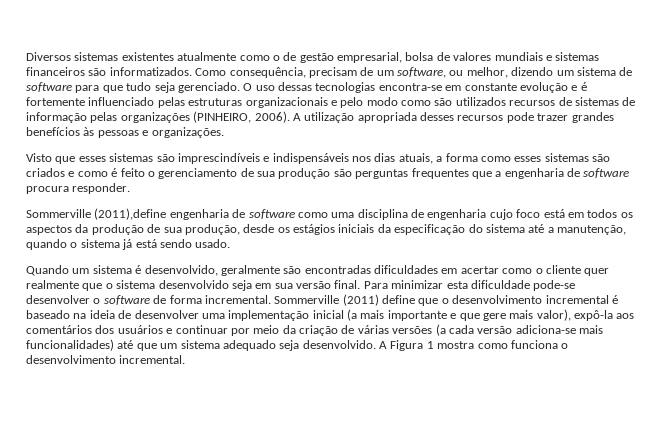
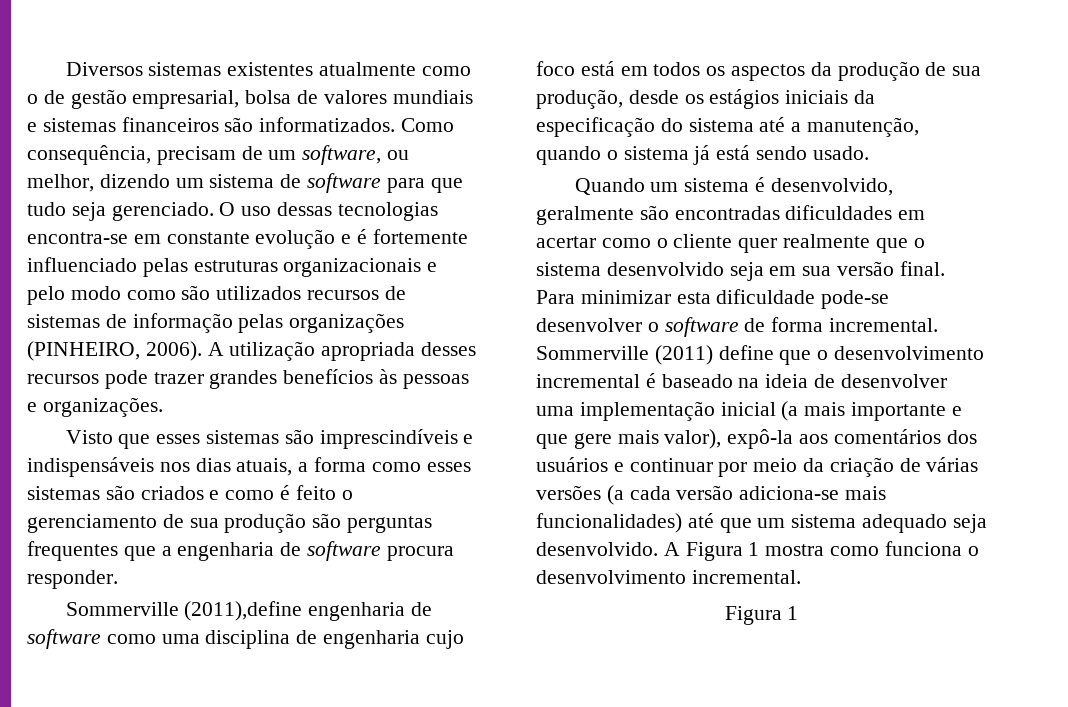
(186, 359) none -> [724,606,799,625] // Figura 1

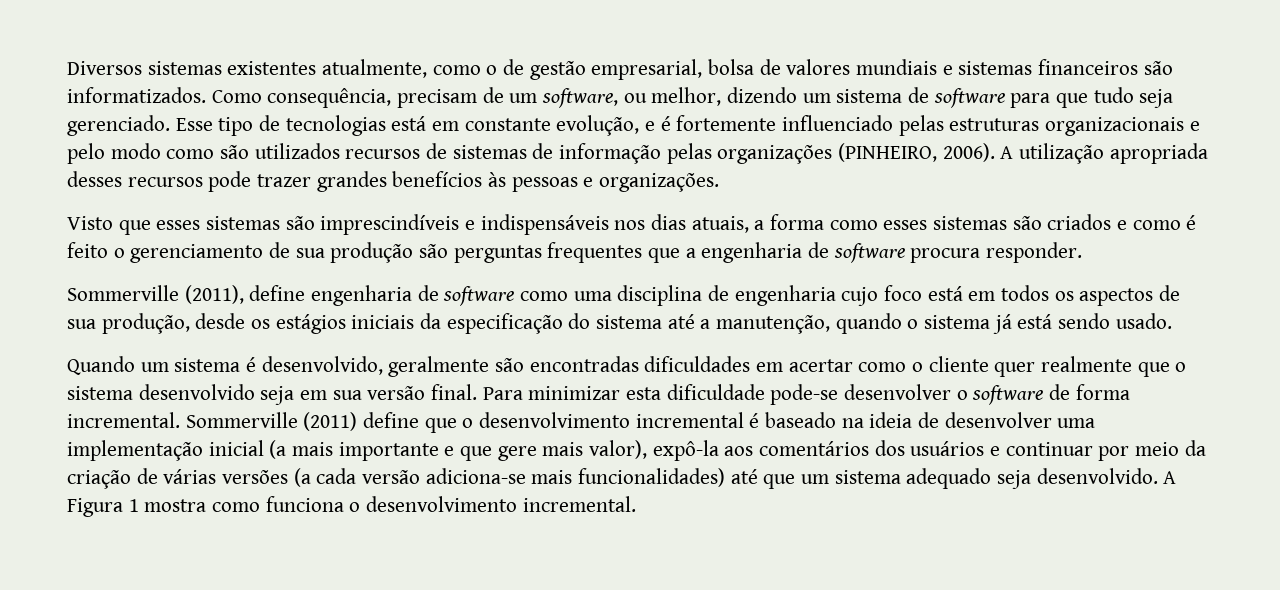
[318,62,416,76] atualmente -> [322,59,428,78] atualmente,
[219,202,438,221] [27,232,128,244] O uso dessas tecnologias encontra-se -> [175,115,427,136] Esse tipo de tecnologias está
[255,229,336,249] evolução -> [556,115,640,136] evolução,
[184,601,303,621] (2011),define -> [184,285,306,304] (2011), define
[810,61,920,81] da produção -> (1154, 297) none
[724,606,799,625] // Figura 1 -> (636, 504) none

